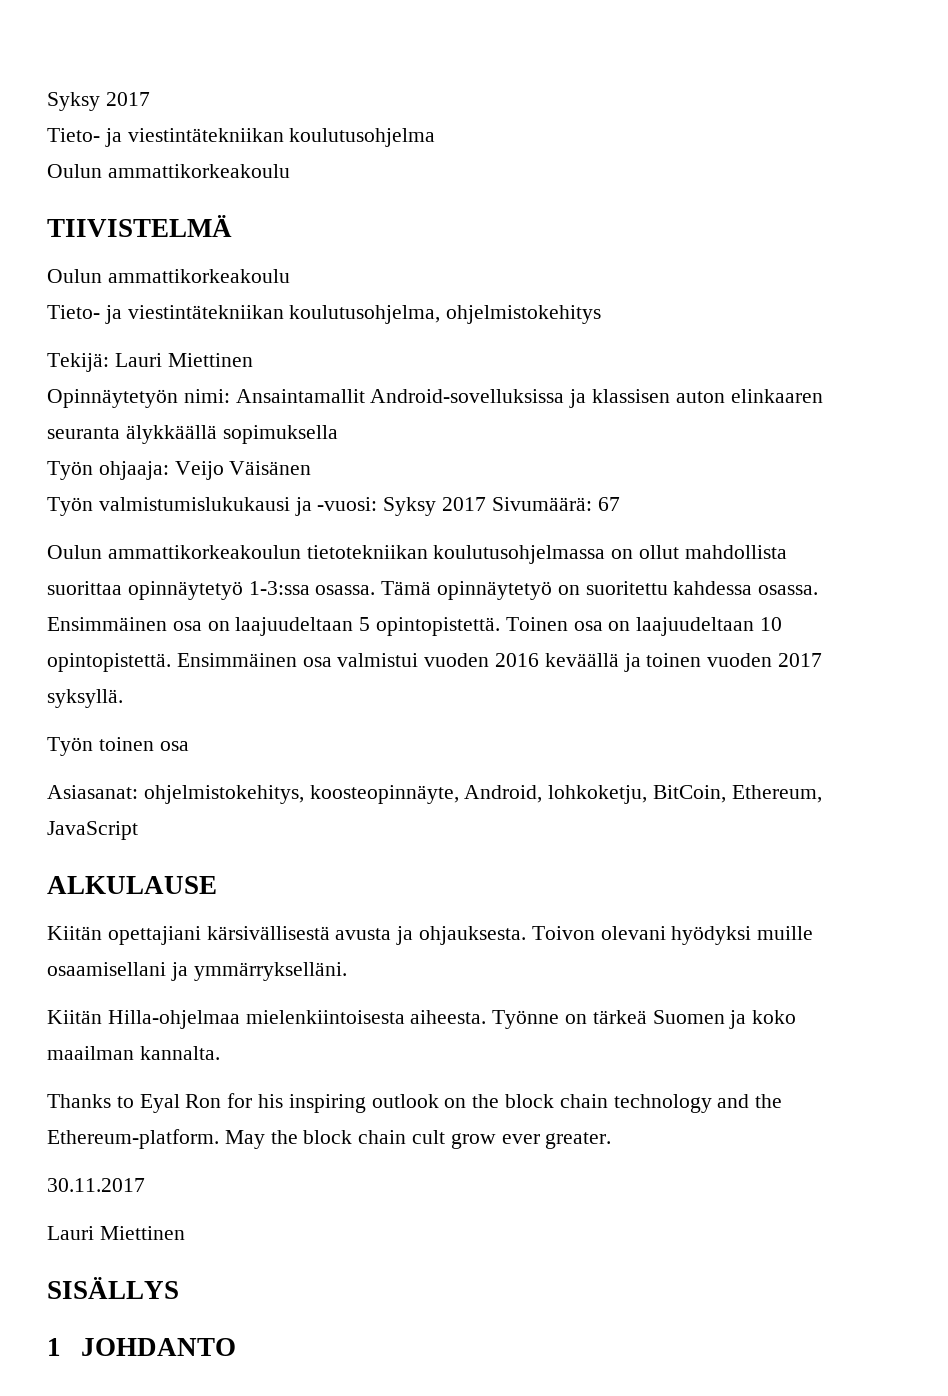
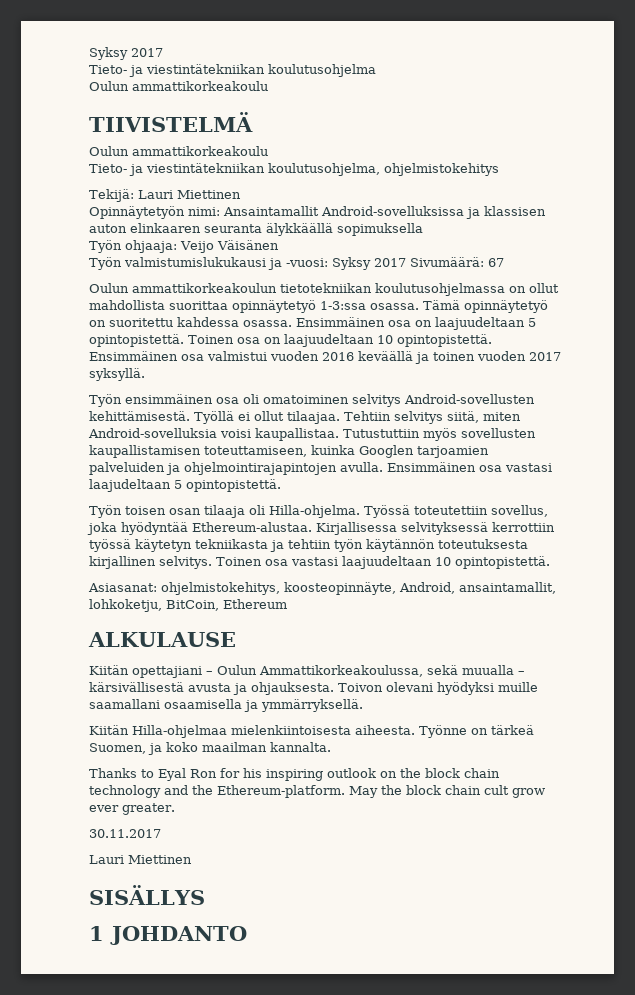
[98,737,189,751] toinen osa -> [125,394,535,407] [89,411,521,424] [88,428,536,441] [89,445,489,458] [89,462,552,475] [89,479,281,492] [89,505,548,518] [87,522,555,535] [89,539,528,552] [89,556,550,569] ensimmäinen osa oli omatoiminen selvitys Android-sovellusten kehittämisestä. Työllä ei ollut tilaajaa. Tehtiin selvitys siitä, miten Android-sovelluksia voisi kaupallistaa. Tutustuttiin myös sovellusten kaupallistamisen toteuttamiseen, kuinka Googlen tarjoamien palveluiden ja ohjelmointirajapintojen avulla. Ensimmäinen osa vastasi laajudeltaan 5 opintopistettä. // Työn toisen osan tilaaja oli Hilla-ohjelma. Työssä toteutettiin sovellus, joka hyödyntää Ethereum-alustaa. Kirjallisessa selvityksessä kerrottiin työssä käytetyn tekniikasta ja tehtiin työn käytännön toteutuksesta kirjallinen selvitys. Toinen osa vastasi laajuudeltaan 10 opintopistettä.
(543, 794) none -> [459,582,556,594] ansaintamallit,
[731,785,822,803] [47,821,138,840] Ethereum, JavaScript -> [223,599,287,609] Ethereum
(201, 935) none -> [206,665,525,677] – Oulun Ammattikorkeakoulussa, sekä muualla –
[47,962,347,981] osaamisellani ja ymmärrykselläni. -> [89,699,363,712] saamallani osaamisella ja ymmärryksellä.
[652,1010,725,1024] Suomen -> [89,743,146,754] Suomen,

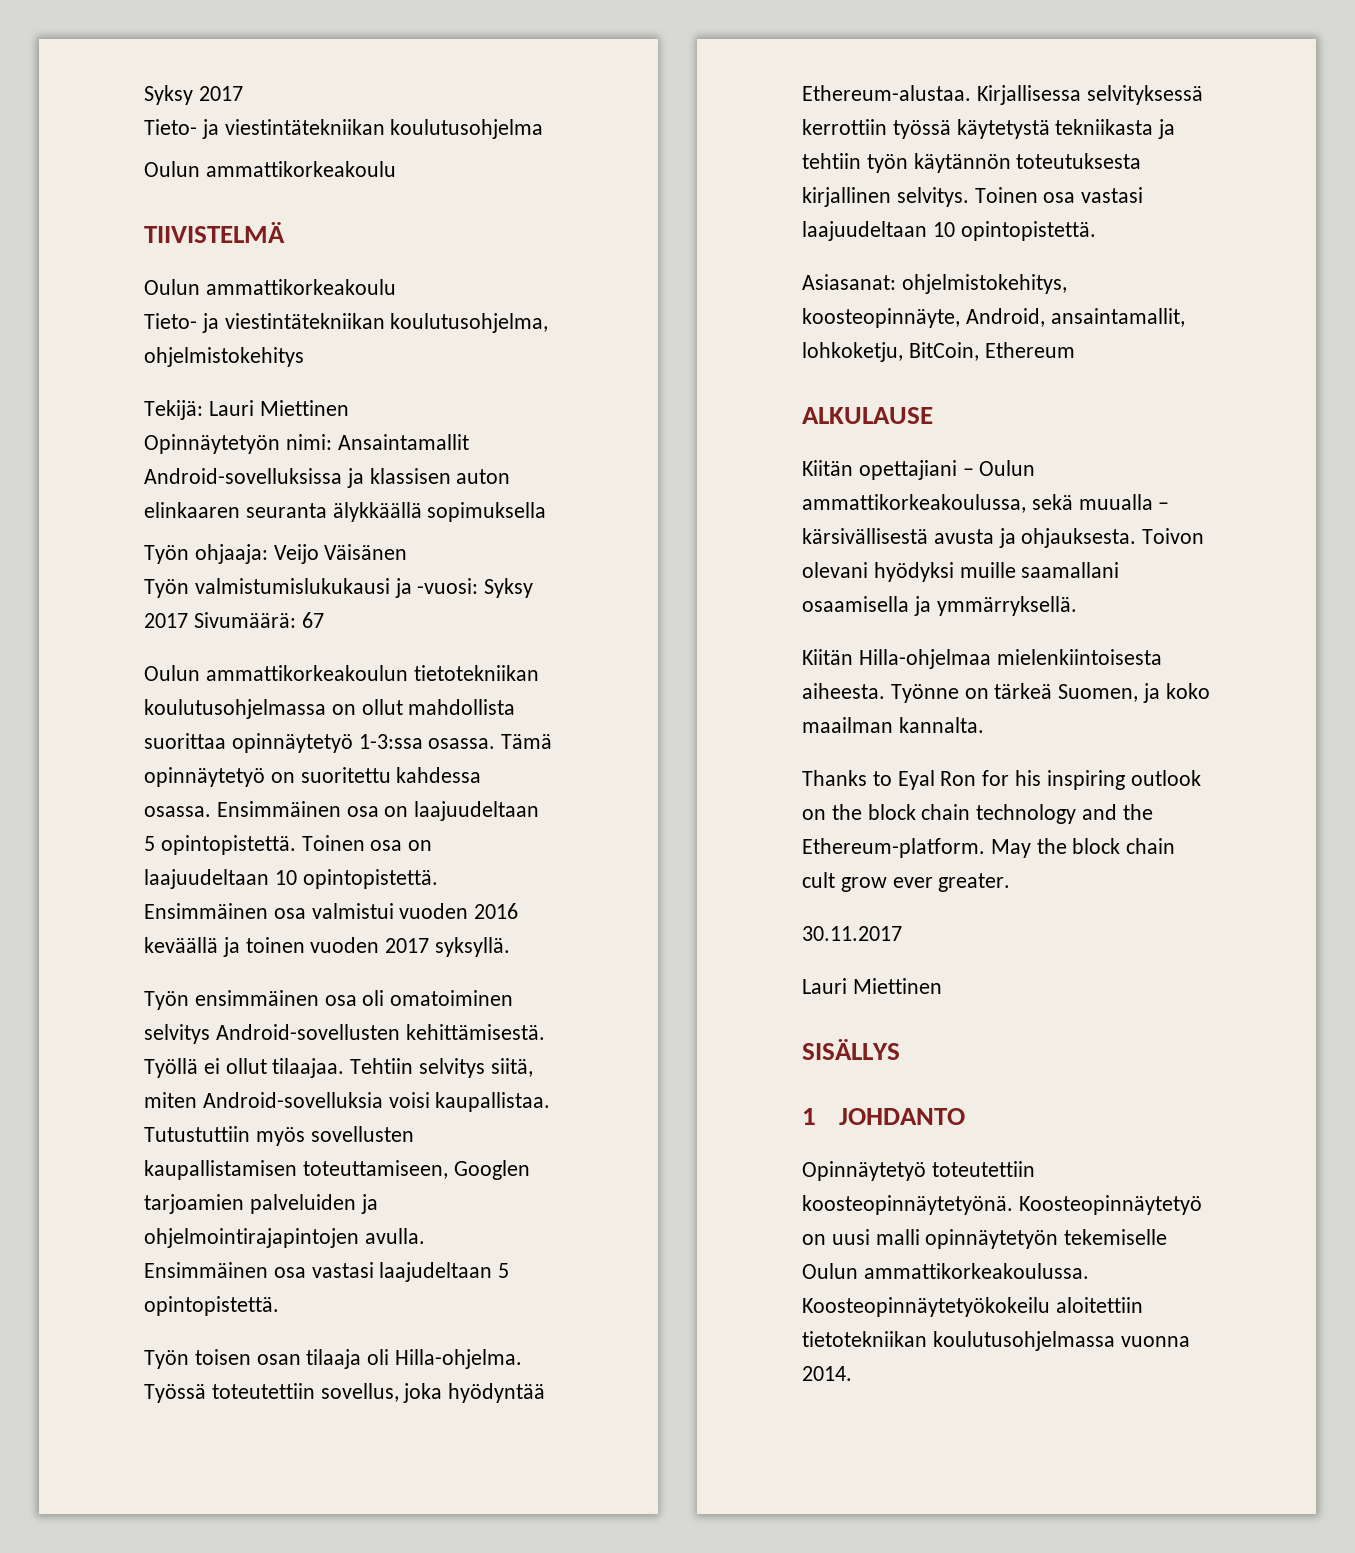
[311,445,355,455] kuinka -> (448, 1169) none
[135,539,192,552] käytetyn -> [956,119,1050,139] käytetystä
[259,665,423,677] Ammattikorkeakoulussa, -> [802,494,1026,513] ammattikorkeakoulussa,
(247, 935) none -> [802,1161,1035,1181] [802,1195,1202,1215] [802,1229,1168,1249] [802,1263,1089,1279] [802,1297,1143,1317] [802,1331,1190,1351] [802,1366,852,1381] // Opinnäytetyö toteutettiin koosteopinnäytetyönä. Koosteopinnäytetyö on uusi malli opinnäytetyön tekemiselle Oulun ammattikorkeakoulussa. Koosteopinnäytetyökokeilu aloitettiin tietotekniikan koulutusohjelmassa vuonna 2014.

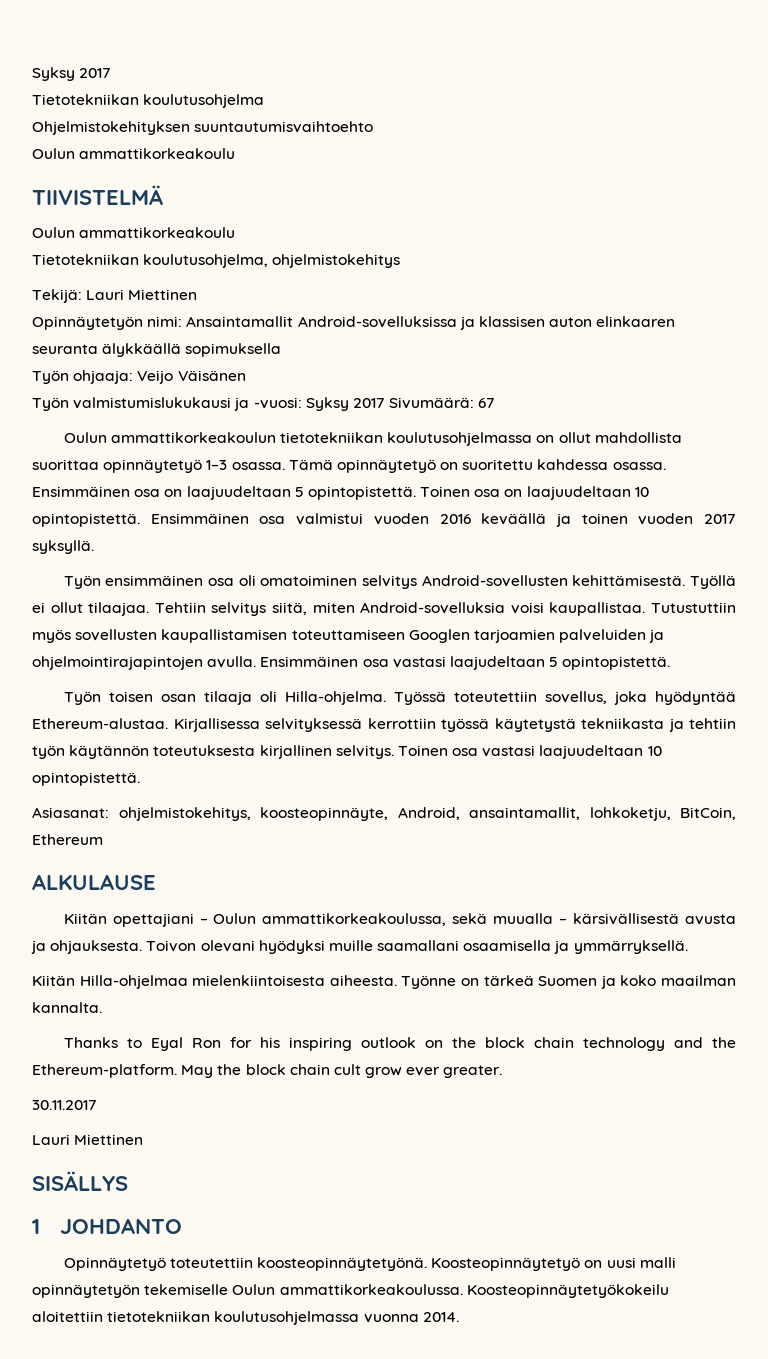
[144,119,385,139] Tieto- ja viestintätekniikan -> [32,94,139,105] Tietotekniikan
(544, 129) none -> [32,121,374,135] // Ohjelmistokehityksen suuntautumisvaihtoehto
[144,313,385,333] Tieto- ja viestintätekniikan -> [32,254,139,265] Tietotekniikan
[358,734,423,749] 1-3:ssa -> [206,460,228,470] 1–3
[302,1160,448,1179] toteuttamiseen, -> [291,629,405,640] toteuttamiseen
[1058,684,1139,702] Suomen, -> [538,976,598,986] Suomen

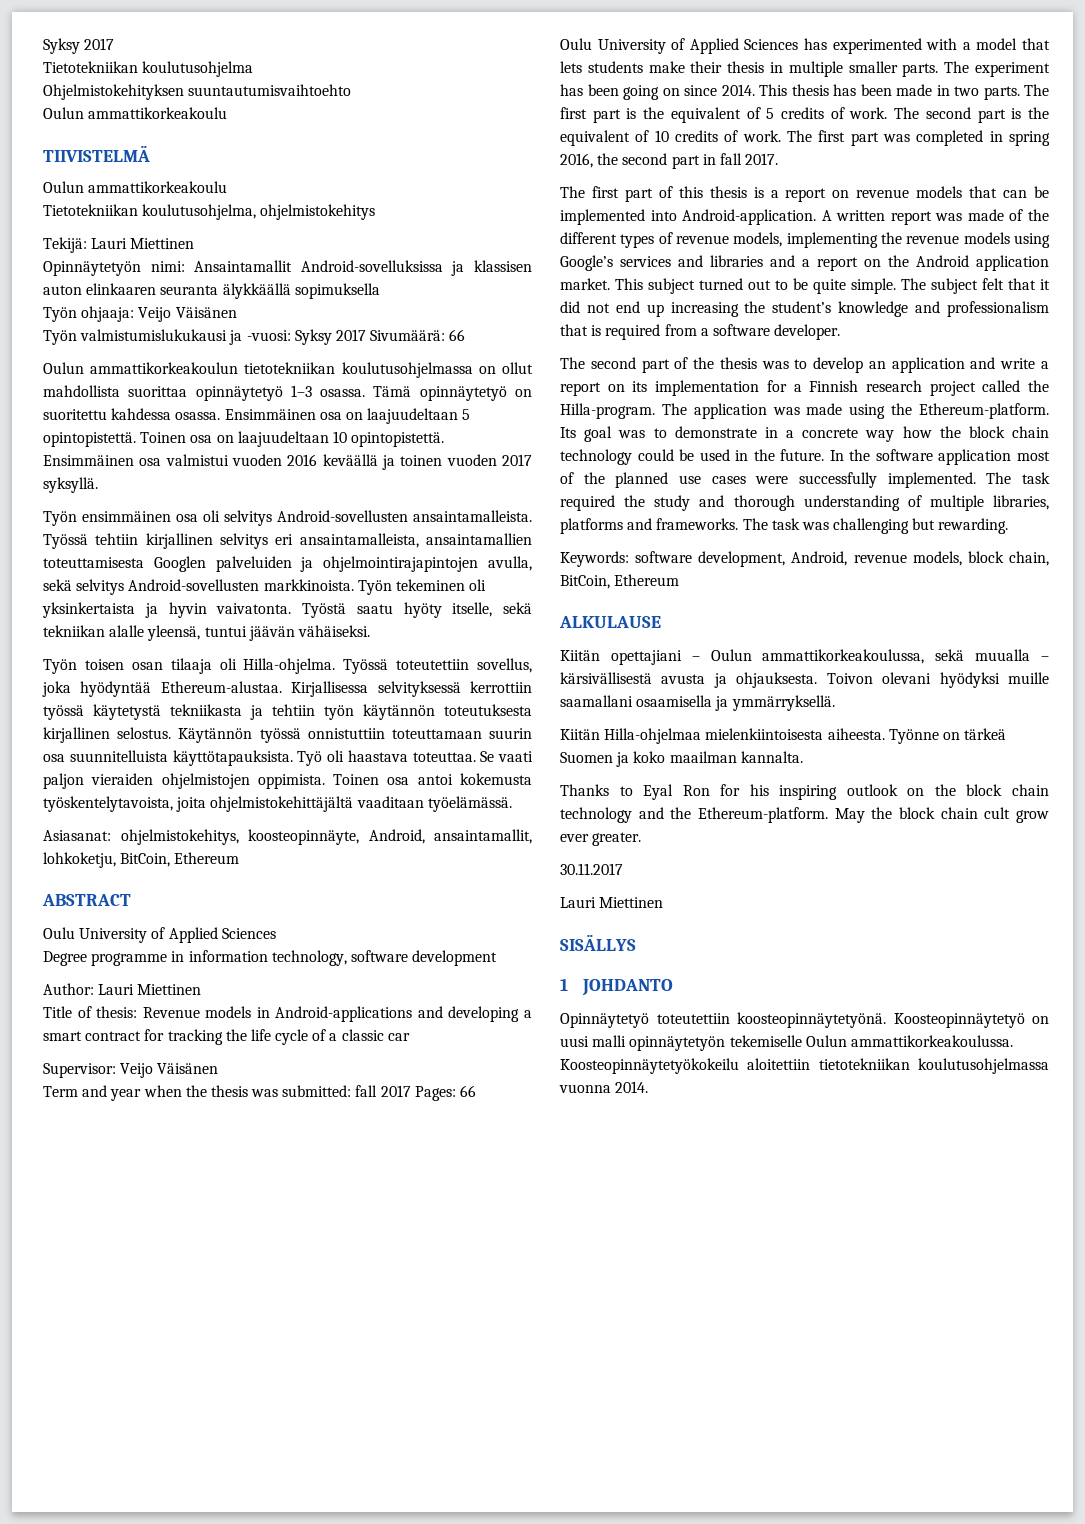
[478,398,496,408] 67 -> [449,329,466,341] 66
[260,575,736,589] [32,602,737,616] [32,629,665,643] [32,656,671,670] omatoiminen selvitys Android-sovellusten kehittämisestä. Työllä ei ollut tilaajaa. Tehtiin selvitys siitä, miten Android-sovelluksia voisi kaupallistaa. Tutustuttiin myös sovellusten kaupallistamisen toteuttamiseen Googlen tarjoamien palveluiden ja ohjelmointirajapintojen avulla. Ensimmäinen osa vastasi laajudeltaan 5 opintopistettä. -> [224,510,532,526] [43,533,532,549] [43,556,532,572] [43,579,487,595] [42,602,532,618] [43,625,370,641] selvitys Android-sovellusten ansaintamalleista. Työssä tehtiin kirjallinen selvitys eri ansaintamalleista, ansaintamallien toteuttamisesta Googlen palveluiden ja ohjelmointirajapintojen avulla, sekä selvitys Android-sovellusten markkinoista. Työn tekeminen oli yksinkertaista ja hyvin vaivatonta. Työstä saatu hyöty itselle, sekä tekniikan alalle yleensä, tuntui jäävän vähäiseksi.
[335,745,662,759] [32,772,140,786] selvitys. Toinen osa vastasi laajuudeltaan 10 opintopistettä. -> [117,727,532,743] [43,750,533,766] [43,773,532,789] [43,796,512,812] selostus. Käytännön työssä onnistuttiin toteuttamaan suurin osa suunnitelluista käyttötapauksista. Työ oli haastava toteuttaa. Se vaati paljon vieraiden ohjelmistojen oppimista. Toinen osa antoi kokemusta työskentelytavoista, joita ohjelmistokehittäjältä vaaditaan työelämässä.
(103, 839) none -> [42,894,131,906] [43,927,276,943] [43,950,498,966] [43,983,202,995] [43,1006,532,1022] [43,1029,410,1045] [43,1063,219,1078] [43,1085,477,1101] [560,38,1050,54] [560,61,1050,77] [560,84,1049,100] [560,107,1049,123] [560,130,1050,146] [560,153,779,169] [560,186,1049,202] [560,209,1049,225] [560,232,1050,248] [560,255,1049,271] [560,278,1050,294] [560,301,1049,317] [560,324,841,340] [560,357,1049,373] [560,380,1049,396] [560,403,1049,419] [560,426,1049,442] [560,449,1050,465] [560,472,1050,488] [560,495,1049,511] [560,518,1009,534] [560,551,1049,567] [560,574,680,589] // ABSTRACT // Oulu University of Applied Sciences // Degree programme in information technology, software development // Author: Lauri Miettinen // Title of thesis: Revenue models in Android-applications and developing a smart contract for tracking the life cycle of a classic car // Supervisor: Veijo Väisänen // Term and year when the thesis was submitted: fall 2017 Pages: 66 // Oulu University of Applied Sciences has experimented with a model that lets students make their thesis in multiple smaller parts. The experiment has been going on since 2014. This thesis has been made in two parts. The first part is the equivalent of 5 credits of work. The second part is the equivalent of 10 credits of work. The first part was completed in spring 2016, the second part in fall 2017. // The first part of this thesis is a report on revenue models that can be implemented into Android-application. A written report was made of the different types of revenue models, implementing the revenue models using Google’s services and libraries and a report on the Android application market. This subject turned out to be quite simple. The subject felt that it did not end up increasing the student’s knowledge and professionalism that is required from a software developer. // The second part of the thesis was to develop an application and write a report on its implementation for a Finnish research project called the Hilla-program. The application was made using the Ethereum-platform. Its goal was to demonstrate in a concrete way how the block chain technology could be used in the future. In the software application most of the planned use cases were successfully implemented. The task required the study and thorough understanding of multiple libraries, platforms and frameworks. The task was challenging but rewarding. // Keywords: software development, Android, revenue models, block chain, BitCoin, Ethereum

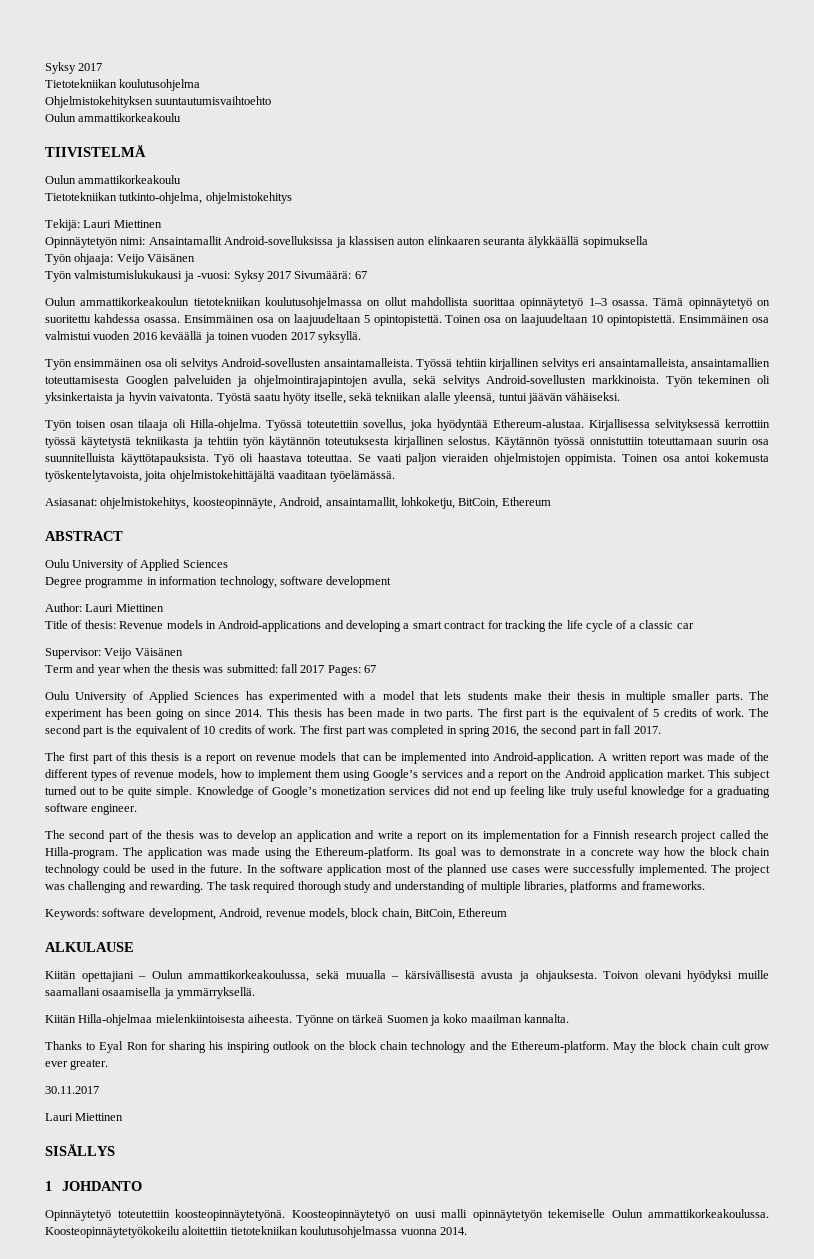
[142,204,257,220] koulutusohjelma, -> [119,192,203,204] tutkinto-ohjelma,
[449,329,466,341] 66 -> [354,271,367,279] 67
[460,1085,477,1097] 66 -> [364,665,377,673] 67
[786,232,1010,248] implementing the revenue models -> [220,769,340,781] how to implement them
[710,255,795,267] libraries and -> (486, 773) none
[901,278,1050,294] [560,301,1049,317] [560,324,841,340] The subject felt that it did not end up increasing the student’s knowledge and professionalism that is required from a software developer. -> [196,786,770,798] [45,803,138,815] Knowledge of Google’s monetization services did not end up feeling like truly useful knowledge for a graduating software engineer.
(1012, 478) none -> [734,865,770,876] [45,881,227,893] project was challenging and rewarding. The
[624,495,646,507] the -> [297,881,342,893] thorough
[733,495,795,511] thorough -> (393, 885) none
[742,518,1009,534] The task was challenging but rewarding. -> (705, 885) none
(741, 790) none -> [168,1041,206,1053] sharing

